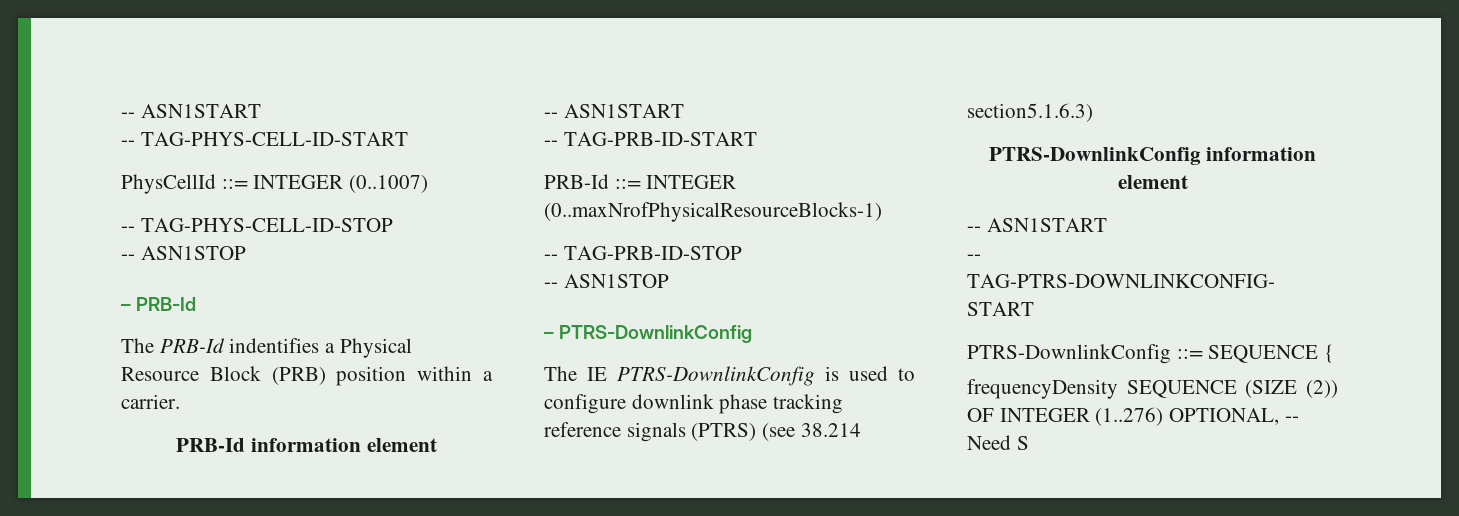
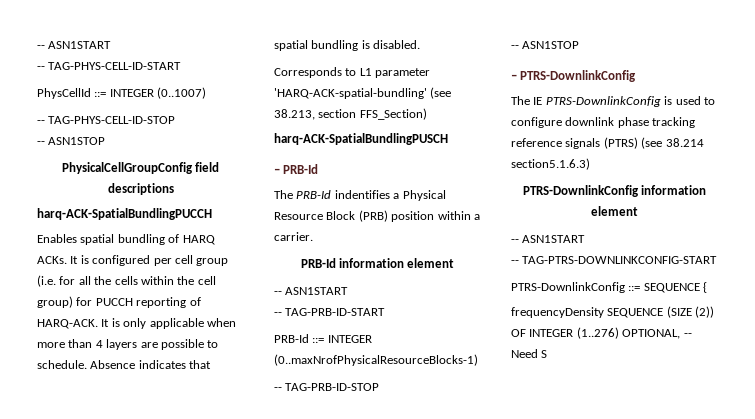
(246, 253) none -> [61,162,220,174] [107,183,174,195] [37,208,212,220] [37,234,215,245] [37,255,229,266] [37,275,216,287] [37,296,201,308] [37,318,236,329] [37,339,219,350] [37,360,212,369] [274,40,421,51] [274,67,431,78] [274,87,452,99] [274,108,427,120] [274,133,448,145] // PhysicalCellGroupConfig field descriptions // harq-ACK-SpatialBundlingPUCCH // Enables spatial bundling of HARQ ACKs. It is configured per cell group (i.e. for all the cells within the cell group) for PUCCH reporting of HARQ-ACK. It is only applicable when more than 4 layers are possible to schedule. Absence indicates that spatial bundling is disabled. // Corresponds to L1 parameter 'HARQ-ACK-spatial-bundling' (see 38.213, section FFS_Section) // harq-ACK-SpatialBundlingPUSCH

